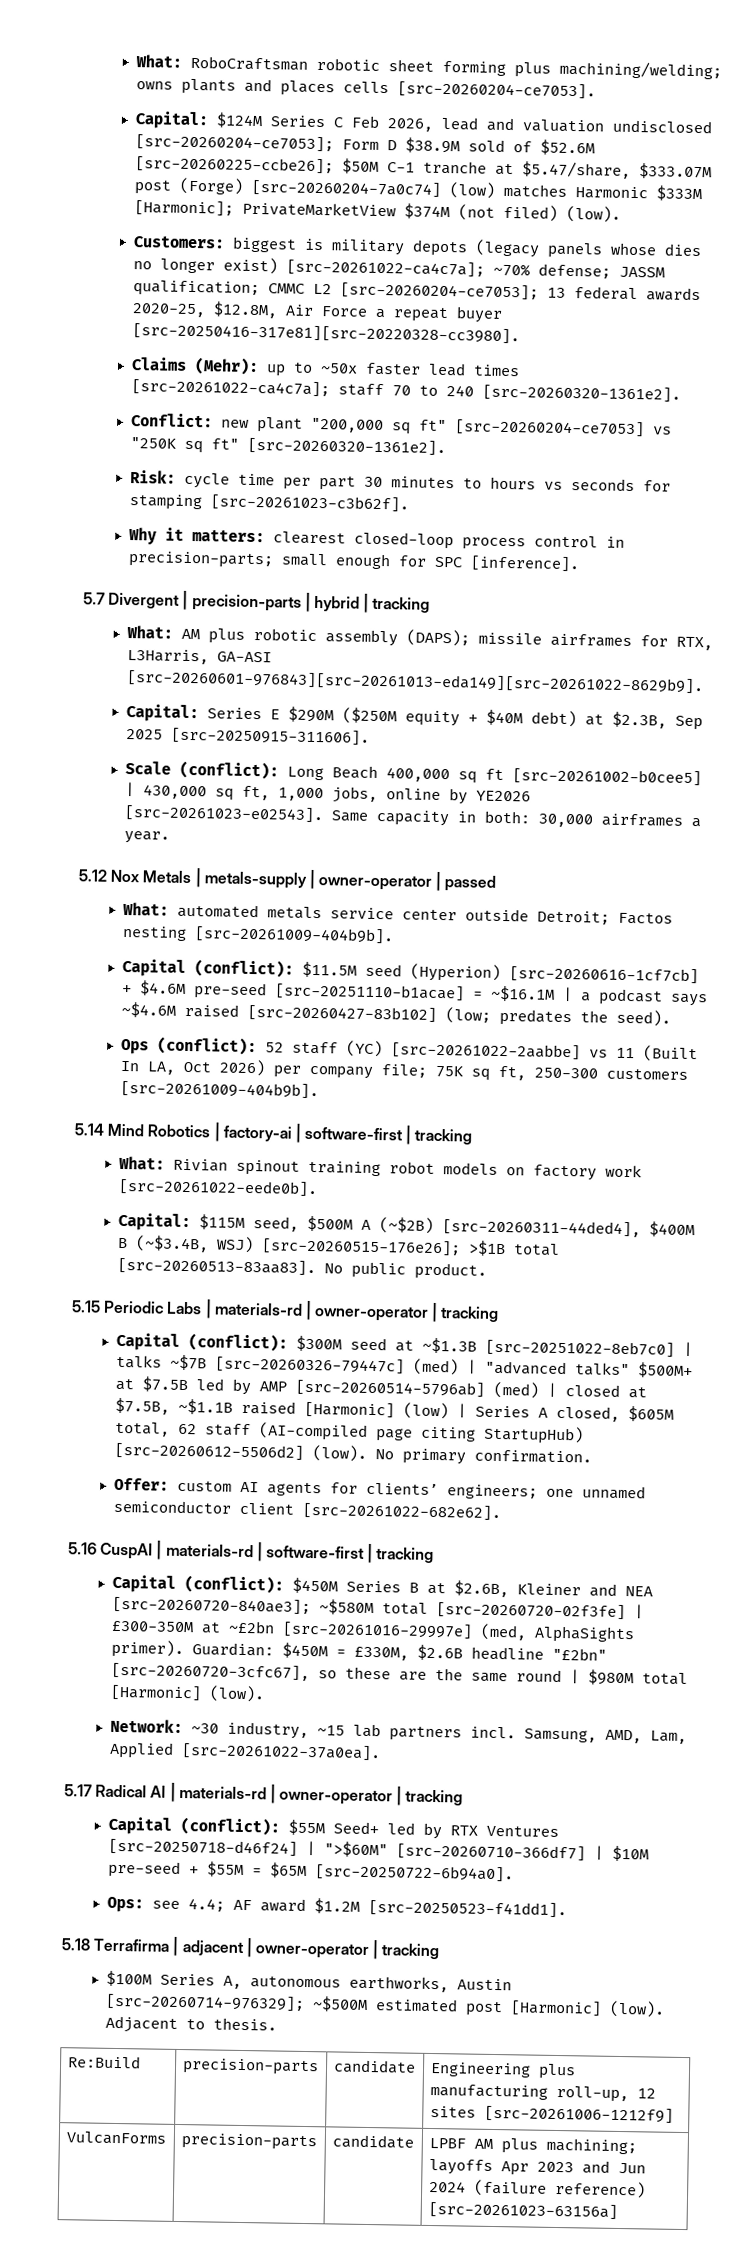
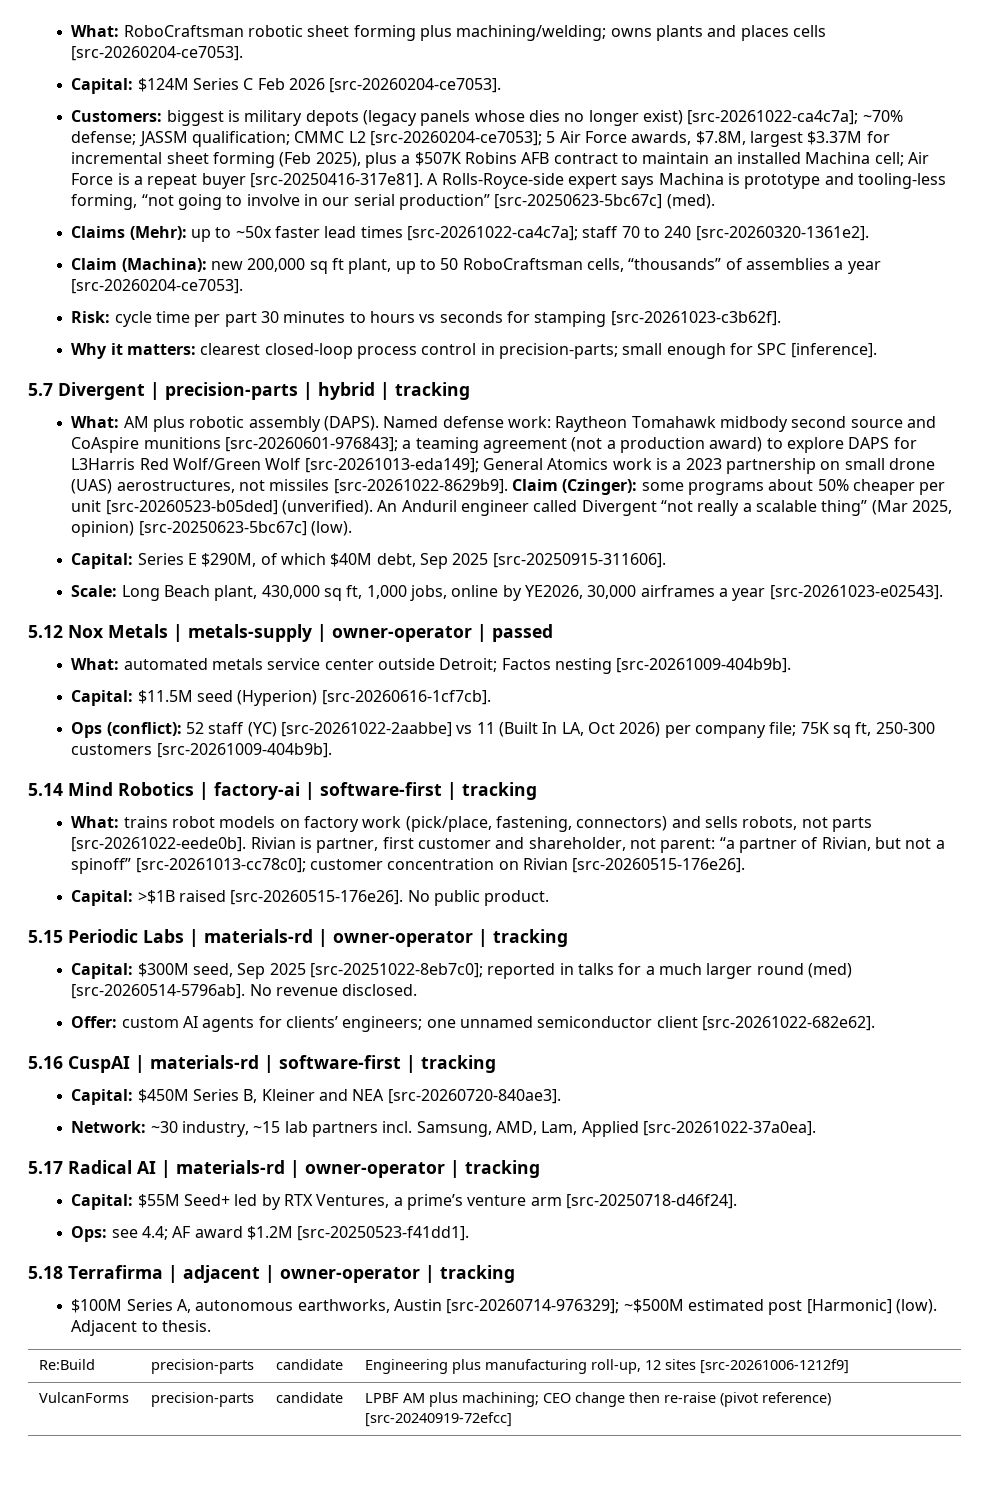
[386,116,712,134] [134,134,595,156] [134,156,712,180] [133,177,702,202] [133,200,621,223] 2026, lead and valuation undisclosed [src-20260204-ce7053]; Form D $38.9M sold of $52.6M [src-20260225-ccbe26]; $50M C-1 tranche at $5.47/share, $333.07M post (Forge) [src-20260204-7a0c74] (low) matches Harmonic $333M [Harmonic]; PrivateMarketView $374M (not filed) (low). -> [289,78,502,93] 2026 [src-20260204-ce7053].
[546,286,701,302] [131,301,503,323] [131,323,520,345] 13 federal awards 2020-25, $12.8M, Air Force a repeat buyer [src-20250416-317e81][src-20220328-cc3980]. -> [546,131,890,147] [71,152,929,168] [71,173,946,189] [71,194,715,210] 5 Air Force awards, $7.8M, largest $3.37M for incremental sheet forming (Feb 2025), plus a $507K Robins AFB contract to maintain an installed Machina cell; Air Force is a repeat buyer [src-20250416-317e81]. A Rolls-Royce-side expert says Machina is prototype and tooling-less forming, “not going to involve in our serial production” [src-20250623-5bc67c] (med).
[130,413,672,438] [129,437,446,457] Conflict: new plant "200,000 sq ft" [src-20260204-ce7053] vs "250K sq ft" [src-20260320-1361e2]. -> [71,258,881,274] [71,279,244,294] Claim (Machina): new 200,000 sq ft plant, up to 50 RoboCraftsman cells, “thousands” of assemblies a year [src-20260204-ce7053].
[405,629,713,651] [126,648,272,665] [125,669,704,695] [125,703,703,731] [125,727,370,746] [124,760,702,787] [124,781,135,797] (DAPS); missile airframes for RTX, L3Harris, GA-ASI [src-20260601-976843][src-20261013-eda149][src-20261022-8629b9]. // Capital: Series E $290M ($250M equity + $40M debt) at $2.3B, Sep 2025 [src-20250915-311606]. // Scale (conflict): Long Beach 400,000 sq ft [src-20261002-b0cee5] | -> [324,416,936,432] [71,437,917,453] [71,458,935,474] [71,479,946,495] [71,500,952,516] [71,521,353,537] [71,553,666,569] [71,585,258,601] (DAPS). Named defense work: Raytheon Tomahawk midbody second source and CoAspire munitions [src-20260601-976843]; a teaming agreement (not a production award) to explore DAPS for L3Harris Red Wolf/Green Wolf [src-20261013-eda149]; General Atomics work is a 2023 partnership on small drone (UAS) aerostructures, not missiles [src-20261022-8629b9]. Claim (Czinger): some programs about 50% cheaper per unit [src-20260523-b05ded] (unverified). An Anduril engineer called Divergent “not really a scalable thing” (Mar 2025, opinion) [src-20250623-5bc67c] (low). // Capital: Series E $290M, of which $40M debt, Sep 2025 [src-20250915-311606]. // Scale: Long Beach plant,
[475,790,531,802] [123,804,531,827] YE2026 [src-20261023-e02543]. Same capacity in both: -> [524,585,583,599] YE2026,
[123,830,170,844] year. -> [732,585,943,601] year [src-20261023-e02543].
[121,958,294,978] Capital (conflict): -> [71,690,134,706] Capital:
[508,966,699,985] [121,980,708,1007] [120,1001,671,1027] [src-20260616-1cf7cb] + $4.6M pre-seed [src-20251110-b1acae] = ~$16.1M | a podcast says ~$4.6M raised [src-20260427-83b102] (low; predates the seed). -> [321,690,491,705] [src-20260616-1cf7cb].
[172,1158,381,1177] Rivian spinout training -> [123,816,168,828] trains
[117,1178,318,1198] [117,1212,695,1238] [117,1235,560,1257] [116,1257,316,1277] [src-20261022-eede0b]. // Capital: $115M seed, $500M A (~$2B) [src-20260311-44ded4], $400M B (~$3.4B, WSJ) [src-20260515-176e26]; >$1B total [src-20260513-83aa83]. -> [405,816,872,832] [71,837,945,853] [71,858,746,874] [71,890,404,906] (pick/place, fastening, connectors) and sells robots, not parts [src-20261022-eede0b]. Rivian is partner, first customer and shareholder, not parent: “a partner of Rivian, but not a spinoff” [src-20261013-cc78c0]; customer concentration on Rivian [src-20260515-176e26]. // Capital: >$1B raised [src-20260515-176e26].
[115,1332,693,1358] [115,1354,693,1379] [114,1376,647,1399] [114,1397,674,1422] [114,1421,584,1445] [113,1442,592,1465] Capital (conflict): $300M seed at ~$1.3B [src-20251022-8eb7c0] | talks ~$7B [src-20260326-79447c] (med) | "advanced talks" $500M+ at $7.5B led by AMP [src-20260514-5796ab] (med) | closed at $7.5B, ~$1.1B raised [Harmonic] (low) | Series A closed, $605M total, 62 staff (AI-compiled page citing StartupHub) [src-20260612-5506d2] (low). No primary confirmation. -> [71,963,852,979] [71,984,418,999] Capital: $300M seed, Sep 2025 [src-20251022-8eb7c0]; reported in talks for a much larger round (med) [src-20260514-5796ab]. No revenue disclosed.
[111,1574,653,1598] [111,1596,644,1621] [110,1620,635,1644] [110,1639,607,1661] [110,1662,688,1686] [109,1684,265,1703] Capital (conflict): $450M Series B at $2.6B, Kleiner and NEA [src-20260720-840ae3]; ~$580M total [src-20260720-02f3fe] | £300-350M at ~£2bn [src-20261016-29997e] (med, AlphaSights primer). Guardian: $450M = £330M, $2.6B headline "£2bn" [src-20260720-3cfc67], so these are the same round | $980M total [Harmonic] (low). -> [71,1089,561,1105] Capital: $450M Series B, Kleiner and NEA [src-20260720-840ae3].
[107,1816,280,1836] Capital (conflict): -> [71,1194,134,1210] Capital:
[485,1825,559,1837] [107,1838,649,1862] [107,1860,514,1883] Ventures [src-20250718-d46f24] | ">$60M" [src-20260710-366df7] | $10M pre-seed + $55M = $65M [src-20250722-6b94a0]. -> [316,1194,737,1210] Ventures, a prime’s venture arm [src-20250718-d46f24].
[428,2158,646,2176] [428,2179,646,2199] [427,2201,618,2220] layoffs Apr 2023 and Jun 2024 (failure reference) [src-20261023-63156a] -> [542,1392,831,1407] [364,1412,512,1427] CEO change then re-raise (pivot reference) [src-20240919-72efcc]

